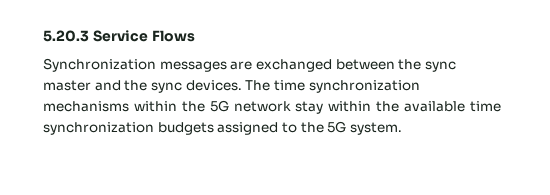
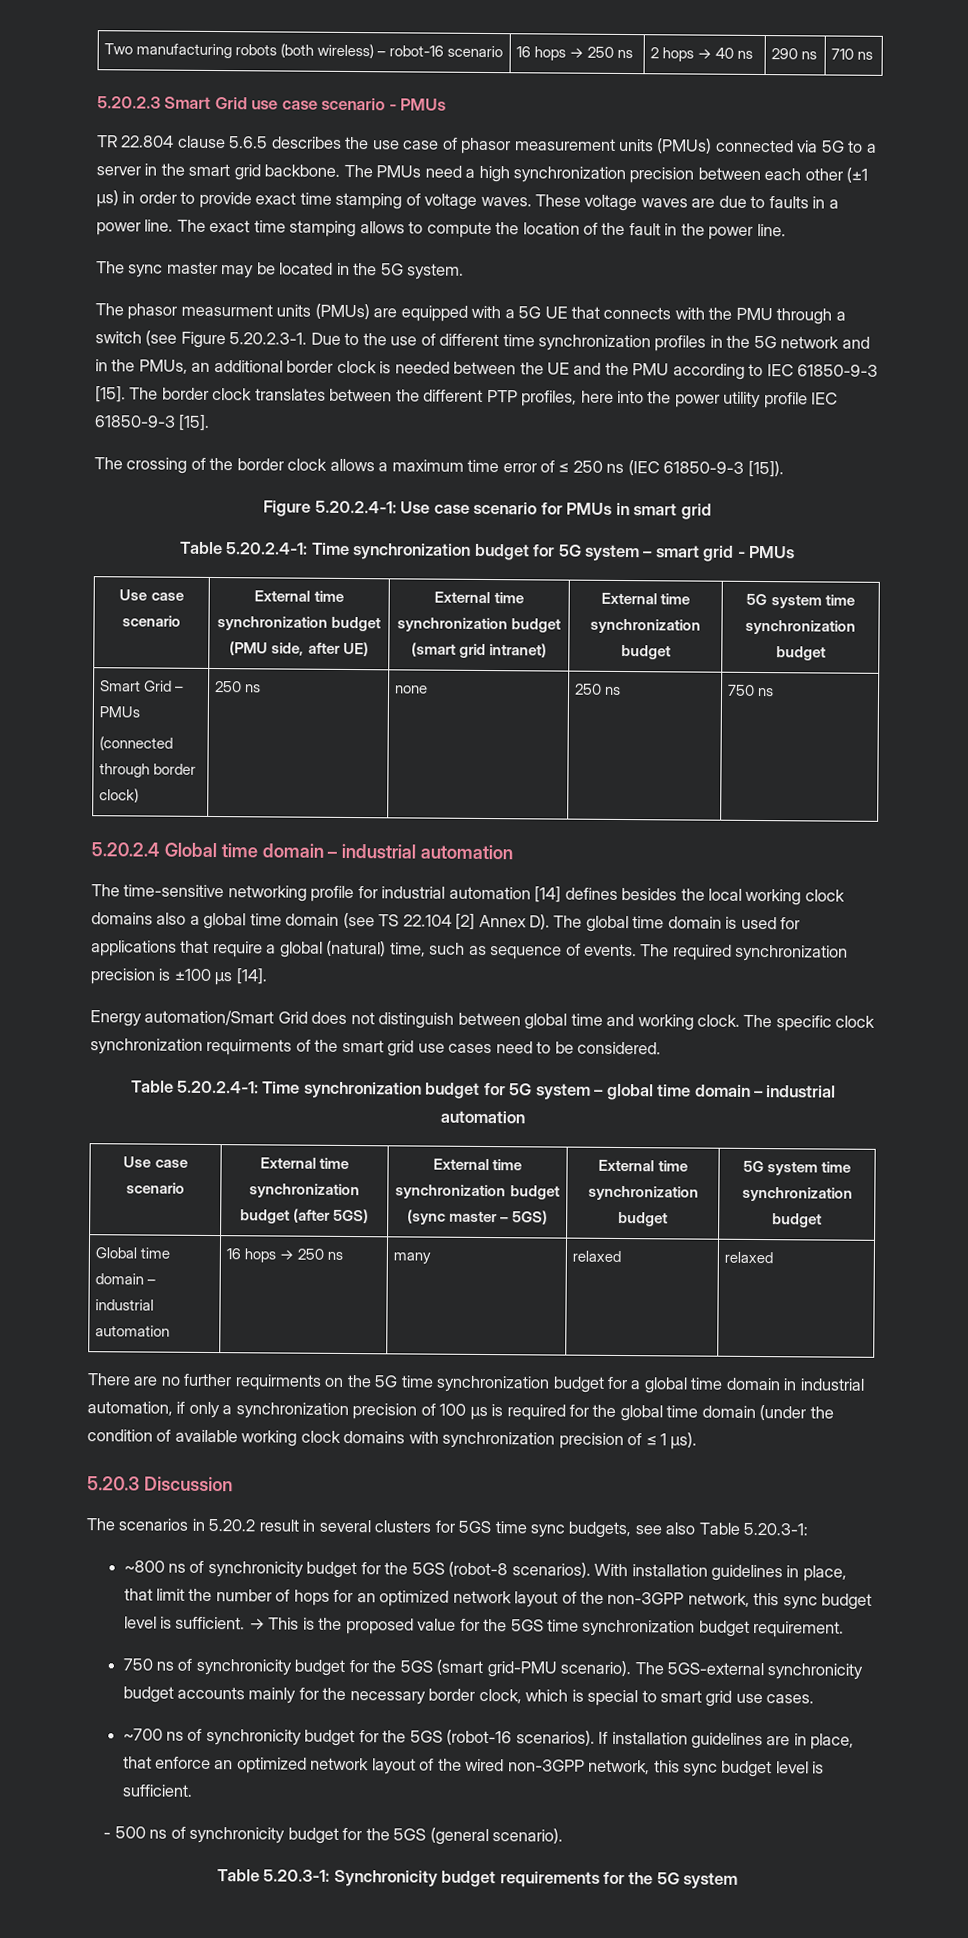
[43,30,195,42] [43,58,456,72] [43,80,420,93] [43,100,502,114] [43,121,402,135] 5.20.3 Service Flows // Synchronization messages are exchanged between the sync master and the sync devices. The time synchronization mechanisms within the 5G network stay within the available time synchronization budgets assigned to the 5G system. -> [104,43,504,59] [516,46,634,61] [650,47,754,62] [771,48,818,60] [831,48,874,60] [97,96,447,111] [97,135,877,155] [96,163,869,184] [96,190,839,212] [96,219,786,240] [96,261,465,280] [95,303,846,325] [95,330,870,352] [95,359,879,380] [95,386,839,409] [94,414,211,431] [94,457,784,478] [263,500,712,520] [179,541,796,562] [119,589,184,601] [122,615,181,627] [254,590,344,602] [216,616,382,632] [229,641,369,657] [434,591,524,604] [396,617,562,633] [410,642,548,659] [600,592,691,605] [590,618,701,634] [620,644,671,660] [746,593,855,609] [745,619,856,635] [775,646,826,661] [100,680,185,692] [99,706,141,718] [99,736,174,751] [99,763,197,778] [99,788,140,803] [215,681,262,693] [395,685,429,694] [575,683,622,695] [728,684,775,697] [91,842,514,860] [91,884,845,906] [91,912,801,933] [91,940,849,962] [90,968,267,986] [90,1009,876,1032] [90,1038,662,1057] [130,1080,837,1101] [440,1110,525,1124] [123,1156,188,1168] [126,1182,185,1194] [259,1157,350,1170] [249,1183,360,1199] [239,1208,370,1224] [432,1158,523,1171] [395,1184,560,1200] [406,1209,549,1225] [598,1159,688,1172] [587,1185,699,1201] [618,1211,668,1227] [742,1160,852,1176] [741,1186,853,1202] [772,1213,822,1228] [95,1247,171,1259] [95,1273,157,1285] [95,1299,155,1311] [95,1325,171,1337] [226,1248,344,1263] [393,1252,432,1265] [572,1250,622,1263] [724,1251,774,1264] [87,1373,865,1394] [87,1401,834,1422] [87,1429,698,1450] [87,1476,233,1492] [86,1518,809,1539] [123,1560,847,1582] [123,1588,873,1610] [123,1616,845,1638] [122,1658,864,1680] [122,1686,815,1707] [122,1728,855,1750] [122,1756,825,1778] [121,1784,193,1797] [103,1826,563,1846] [216,1869,739,1889] Two manufacturing robots (both wireless) – robot-16 scenario | 16 hops → 250 ns | 2 hops → 40 ns | 290 ns | 710 ns // 5.20.2.3 Smart Grid use case scenario - PMUs // TR 22.804 clause 5.6.5 describes the use case of phasor measurement units (PMUs) connected via 5G to a server in the smart grid backbone. The PMUs need a high synchronization precision between each other (±1 µs) in order to provide exact time stamping of voltage waves. These voltage waves are due to faults in a power line. The exact time stamping allows to compute the location of the fault in the power line. // The sync master may be located in the 5G system. // The phasor measurment units (PMUs) are equipped with a 5G UE that connects with the PMU through a switch (see Figure 5.20.2.3-1. Due to the use of different time synchronization profiles in the 5G network and in the PMUs, an additional border clock is needed between the UE and the PMU according to IEC 61850-9-3 [15]. The border clock translates between the different PTP profiles, here into the power utility profile IEC 61850-9-3 [15]. // The crossing of the border clock allows a maximum time error of ≤ 250 ns (IEC 61850-9-3 [15]). // Figure 5.20.2.4-1: Use case scenario for PMUs in smart grid // Table 5.20.2.4-1: Time synchronization budget for 5G system – smart grid - PMUs // Use case scenario | External time synchronization budget (PMU side, after UE) | External time synchronization budget (smart grid intranet) | External time synchronization budget | 5G system time synchronization budget // Smart Grid – PMUs // (connected through border clock) | 250 ns | none | 250 ns | 750 ns // 5.20.2.4 Global time domain – industrial automation // The time-sensitive networking profile for industrial automation [14] defines besides the local working clock domains also a global time domain (see TS 22.104 [2] Annex D). The global time domain is used for applications that require a global (natural) time, such as sequence of events. The required synchronization precision is ±100 µs [14]. // Energy automation/Smart Grid does not distinguish between global time and working clock. The specific clock synchronization requirments of the smart grid use cases need to be considered. // Table 5.20.2.4-1: Time synchronization budget for 5G system – global time domain – industrial automation // Use case scenario | External time synchronization budget (after 5GS) | External time synchronization budget (sync master – 5GS) | External time synchronization budget | 5G system time synchronization budget // Global time domain – industrial automation | 16 hops → 250 ns | many | relaxed | relaxed // There are no further requirments on the 5G time synchronization budget for a global time domain in industrial automation, if only a synchronization precision of 100 µs is required for the global time domain (under the condition of available working clock domains with synchronization precision of ≤ 1 µs). // 5.20.3 Discussion // The scenarios in 5.20.2 result in several clusters for 5GS time sync budgets, see also Table 5.20.3-1: // ~800 ns of synchronicity budget for the 5GS (robot-8 scenarios). With installation guidelines in place, that limit the number of hops for an optimized network layout of the non-3GPP network, this sync budget level is sufficient. → This is the proposed value for the 5GS time synchronization budget requirement. // 750 ns of synchronicity budget for the 5GS (smart grid-PMU scenario). The 5GS-external synchronicity budget accounts mainly for the necessary border clock, which is special to smart grid use cases. // ~700 ns of synchronicity budget for the 5GS (robot-16 scenarios). If installation guidelines are in place, that enforce an optimized network layout of the wired non-3GPP network, this sync budget level is sufficient. // - 500 ns of synchronicity budget for the 5GS (general scenario). // Table 5.20.3-1: Synchronicity budget requirements for the 5G system

